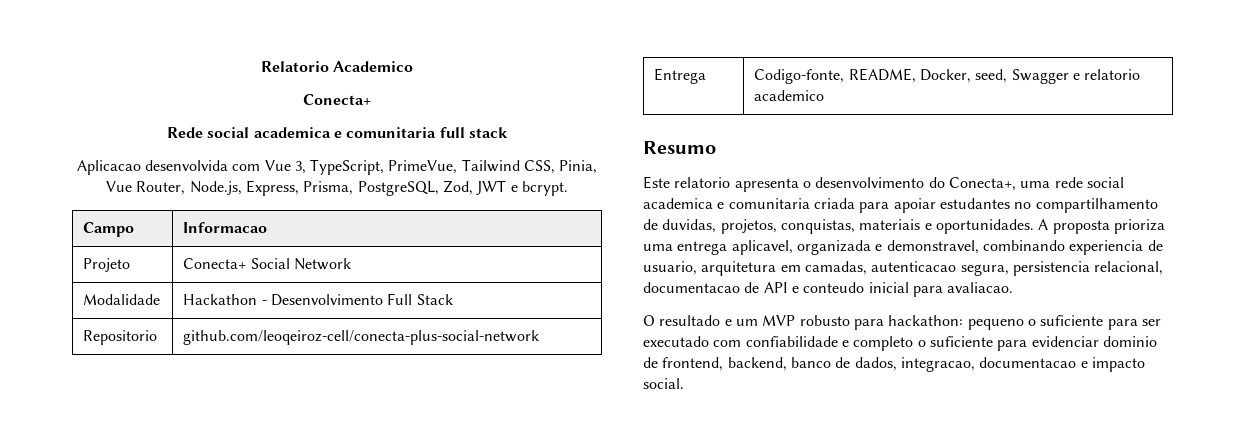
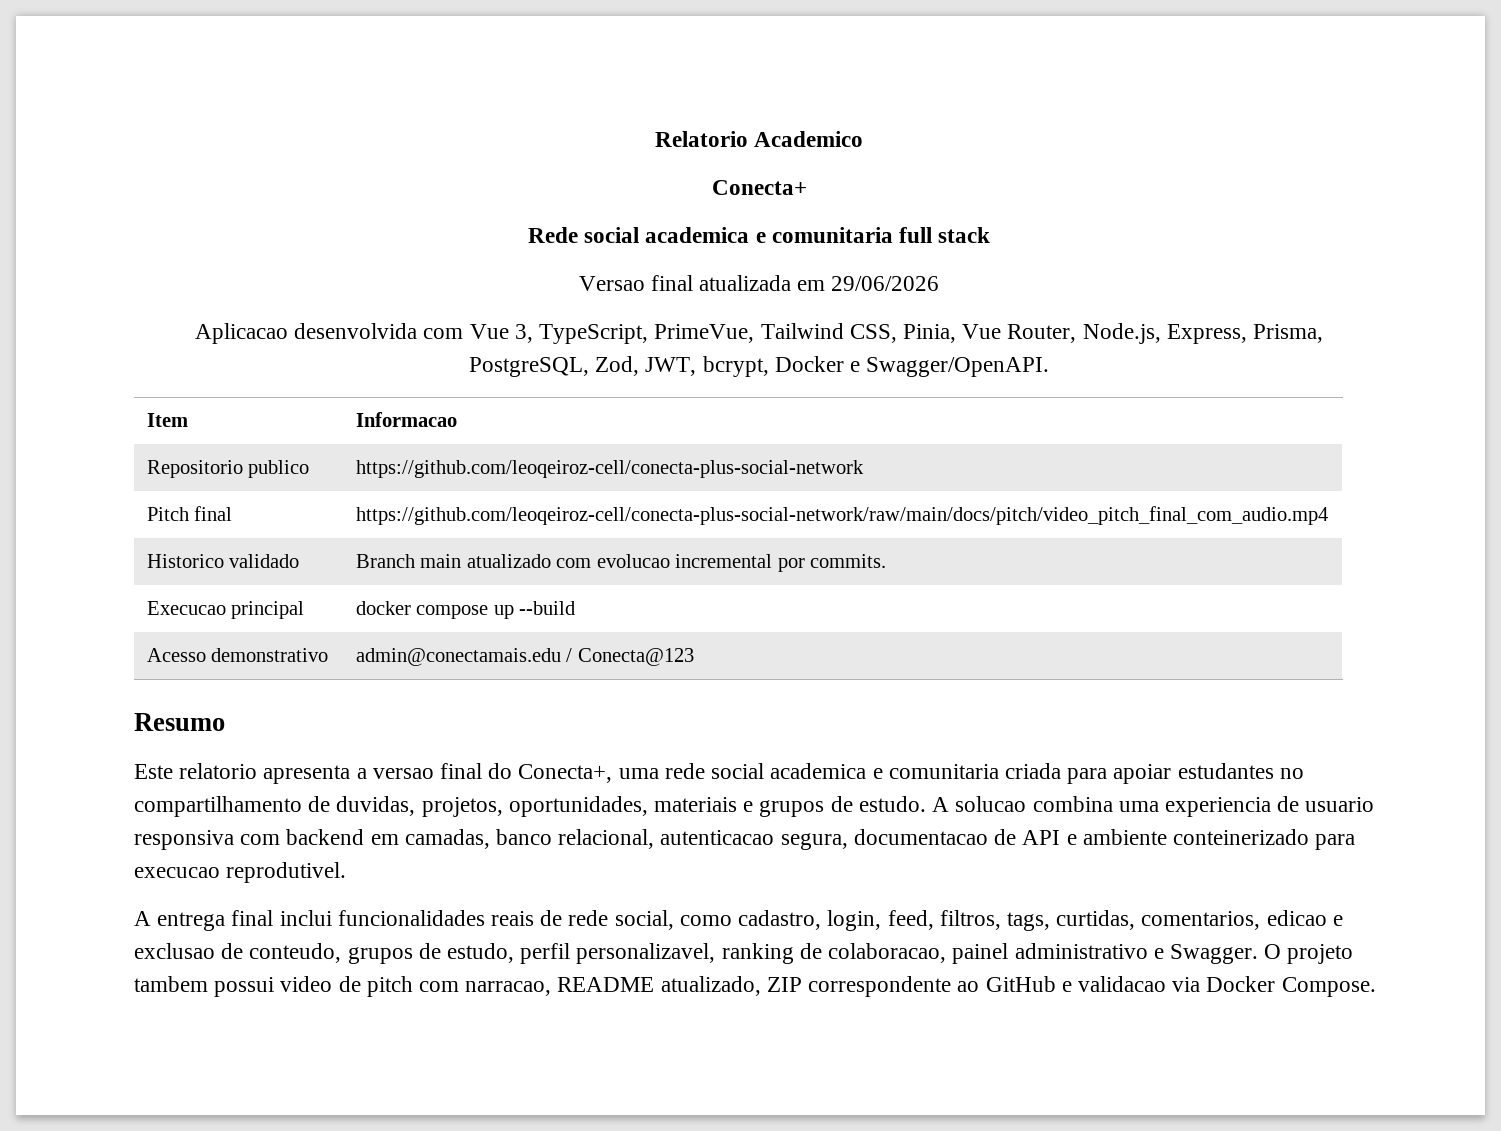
(508, 132) none -> [578,275,940,291] // Versao final atualizada em 29/06/2026
[476,180,568,196] [83,222,135,237] [183,222,268,233] [83,258,131,272] [183,258,352,270] [83,294,161,305] [183,293,453,306] [83,330,158,345] [183,330,540,345] [654,68,707,84] [754,68,1141,84] [754,90,825,101] JWT e bcrypt. // Campo | Informacao // Projeto | Conecta+ Social Network // Modalidade | Hackathon - Desenvolvimento Full Stack // Repositorio | github.com/leoqeiroz-cell/conecta-plus-social-network // Entrega | Codigo-fonte, README, Docker, seed, Swagger e relatorio academico -> [645,356,1050,377] [146,413,188,427] [355,412,457,427] [146,460,310,478] [355,460,864,478] [146,506,233,521] [355,506,1328,525] [146,554,300,568] [355,554,887,572] [146,601,305,619] [355,601,576,619] [146,648,329,662] [355,648,694,666] JWT, bcrypt, Docker e Swagger/OpenAPI. // Item | Informacao // Repositorio publico | https://github.com/leoqeiroz-cell/conecta-plus-social-network // Pitch final | https://github.com/leoqeiroz-cell/conecta-plus-social-network/raw/main/docs/pitch/video_pitch_final_com_audio.mp4 // Historico validado | Branch main atualizado com evolucao incremental por commits. // Execucao principal | docker compose up --build // Acesso demonstrativo | admin@conectamais.edu / Conecta@123
[802,177,925,188] o desenvolvimento -> [356,763,483,779] a versao final
[780,219,855,234] conquistas, -> [508,796,648,817] oportunidades,
[935,219,1165,234] [643,240,1163,255] [643,261,1164,276] [643,282,1014,297] [643,315,1161,330] [643,336,1157,351] [643,357,1145,372] [643,378,684,389] oportunidades. A proposta prioriza uma entrega aplicavel, organizada e demonstravel, combinando experiencia de usuario, arquitetura em camadas, autenticacao segura, persistencia relacional, documentacao de API e conteudo inicial para avaliacao. // O resultado e um MVP robusto para hackathon: pequeno o suficiente para ser executado com confiabilidade e completo o suficiente para evidenciar dominio de frontend, backend, banco de dados, integracao, documentacao e impacto social. -> [759,796,1375,817] [134,829,1356,850] [134,862,347,883] [134,910,1343,931] [134,943,1354,964] [134,976,1376,997] grupos de estudo. A solucao combina uma experiencia de usuario responsiva com backend em camadas, banco relacional, autenticacao segura, documentacao de API e ambiente conteinerizado para execucao reprodutivel. // A entrega final inclui funcionalidades reais de rede social, como cadastro, login, feed, filtros, tags, curtidas, comentarios, edicao e exclusao de conteudo, grupos de estudo, perfil personalizavel, ranking de colaboracao, painel administrativo e Swagger. O projeto tambem possui video de pitch com narracao, README atualizado, ZIP correspondente ao GitHub e validacao via Docker Compose.

